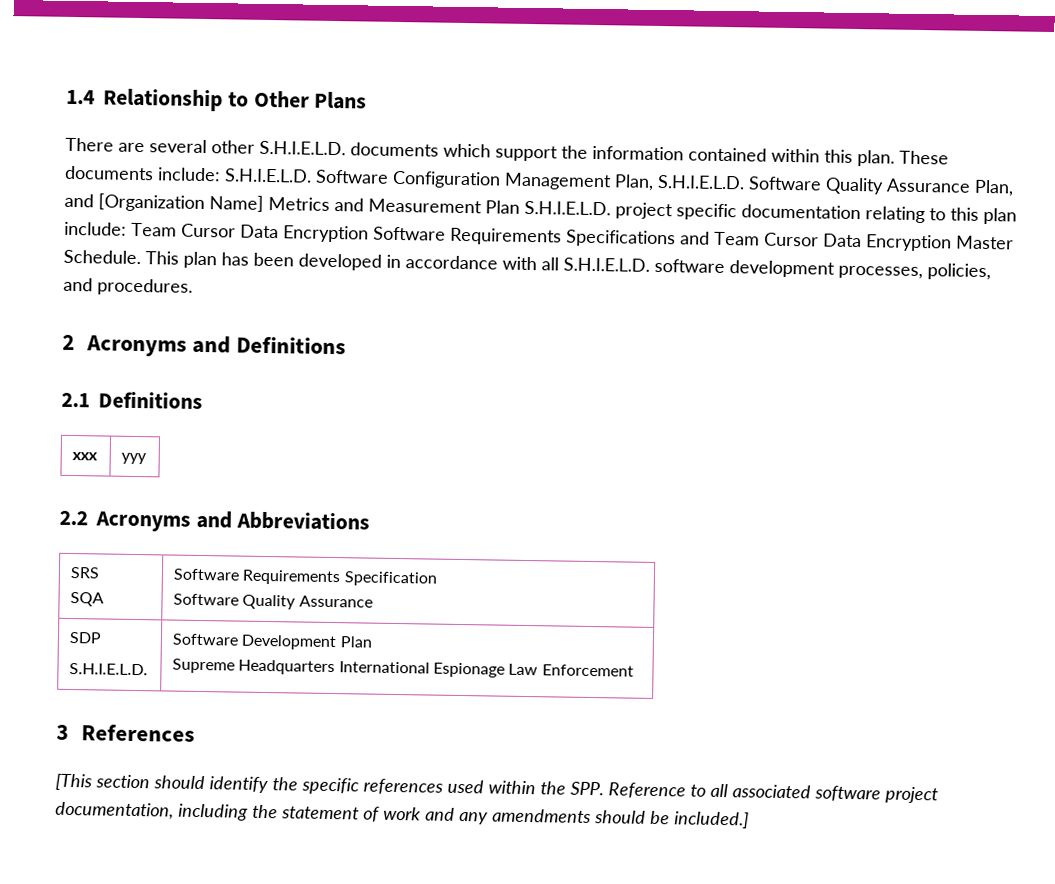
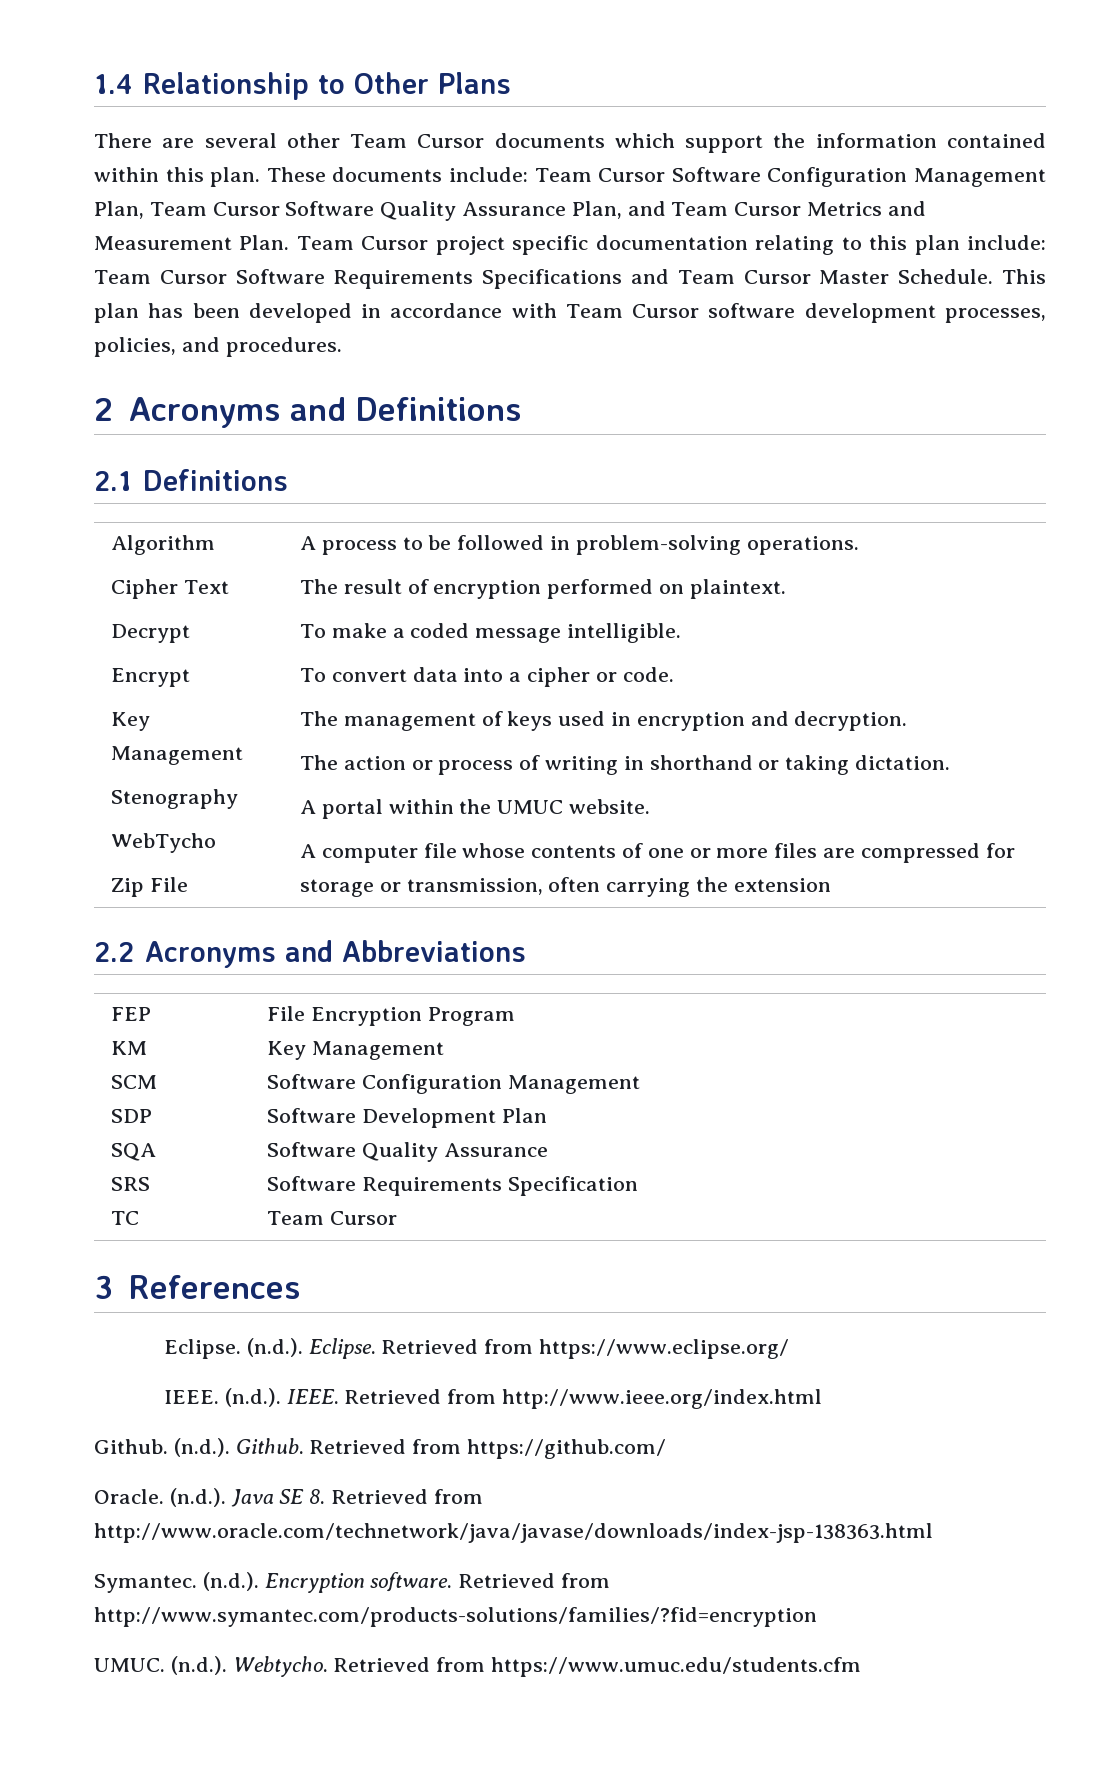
[259,140,346,156] S.H.I.E.L.D. -> [350,134,485,148] Team Cursor
[224,168,312,183] S.H.I.E.L.D. -> [534,168,666,182] Team Cursor
[657,174,745,190] S.H.I.E.L.D. -> [149,202,280,216] Team Cursor
[98,193,264,213] [Organization Name] -> [671,202,802,216] Team Cursor
[485,200,611,216] Plan S.H.I.E.L.D. -> [239,235,429,250] Plan. Team Cursor
[240,224,369,243] Data Encryption -> (227, 277) none
[823,233,952,252] Data Encryption -> (811, 277) none
[541,257,650,272] all S.H.I.E.L.D. -> [565,304,700,318] Team Cursor
[72,452,99,461] [121,452,148,465] [59,510,370,532] [70,567,101,579] [70,592,105,607] [173,568,437,587] [173,593,373,610] [69,631,103,644] [69,662,149,676] [172,633,372,651] [172,658,634,678] [56,724,196,742] [55,773,939,804] [55,801,749,829] xxx | yyy // 2.2 Acronyms and Abbreviations // SRS // SQA | Software Requirements Specification // Software Quality Assurance // SDP // S.H.I.E.L.D. | Software Development Plan // Supreme Headquarters International Espionage Law Enforcement // 3 References // [This section should identify the specific references used within the SPP. Reference to all associated software project documentation, including the statement of work and any amendments should be included.] -> [111,535,216,555] [111,579,229,599] [111,624,191,643] [111,668,191,687] [111,712,151,731] [111,746,244,765] [111,789,239,809] [111,833,217,853] [111,877,188,897] [300,535,859,555] [300,579,786,599] [300,623,682,643] [300,667,674,687] [300,711,908,731] [300,755,951,775] [300,799,651,819] [300,843,1015,863] [300,877,831,897] [94,940,526,968] [111,1007,152,1021] [111,1041,148,1055] [111,1075,158,1089] [111,1109,153,1123] [111,1143,157,1161] [111,1177,151,1191] [111,1211,140,1225] [267,1006,515,1026] [267,1041,444,1060] [267,1074,640,1094] [267,1108,547,1128] [267,1142,548,1162] [267,1176,638,1196] [267,1211,397,1225] [94,1275,300,1299] [163,1338,790,1359] [163,1388,823,1409] [94,1438,667,1459] [94,1488,483,1507] [94,1523,933,1543] [94,1572,611,1593] [94,1607,817,1627] [94,1656,862,1677] Algorithm // Cipher Text // Decrypt // Encrypt // Key Management // Stenography // WebTycho // Zip File | A process to be followed in problem-solving operations. // The result of encryption performed on plaintext. // To make a coded message intelligible. // To convert data into a cipher or code. // The management of keys used in encryption and decryption. // The action or process of writing in shorthand or taking dictation. // A portal within the UMUC website. // A computer file whose contents of one or more files are compressed for storage or transmission, often carrying the extension // 2.2 Acronyms and Abbreviations // FEP // KM // SCM // SDP // SQA // SRS // TC | File Encryption Program // Key Management // Software Configuration Management // Software Development Plan // Software Quality Assurance // Software Requirements Specification // Team Cursor // 3 References // Eclipse. (n.d.). Eclipse. Retrieved from https://www.eclipse.org/ // IEEE. (n.d.). IEEE. Retrieved from http://www.ieee.org/index.html // Github. (n.d.). Github. Retrieved from https://github.com/ // Oracle. (n.d.). Java SE 8. Retrieved from http://www.oracle.com/technetwork/java/javase/downloads/index-jsp-138363.html // Symantec. (n.d.). Encryption software. Retrieved from http://www.symantec.com/products-solutions/families/?fid=encryption // UMUC. (n.d.). Webtycho. Retrieved from https://www.umuc.edu/students.cfm

